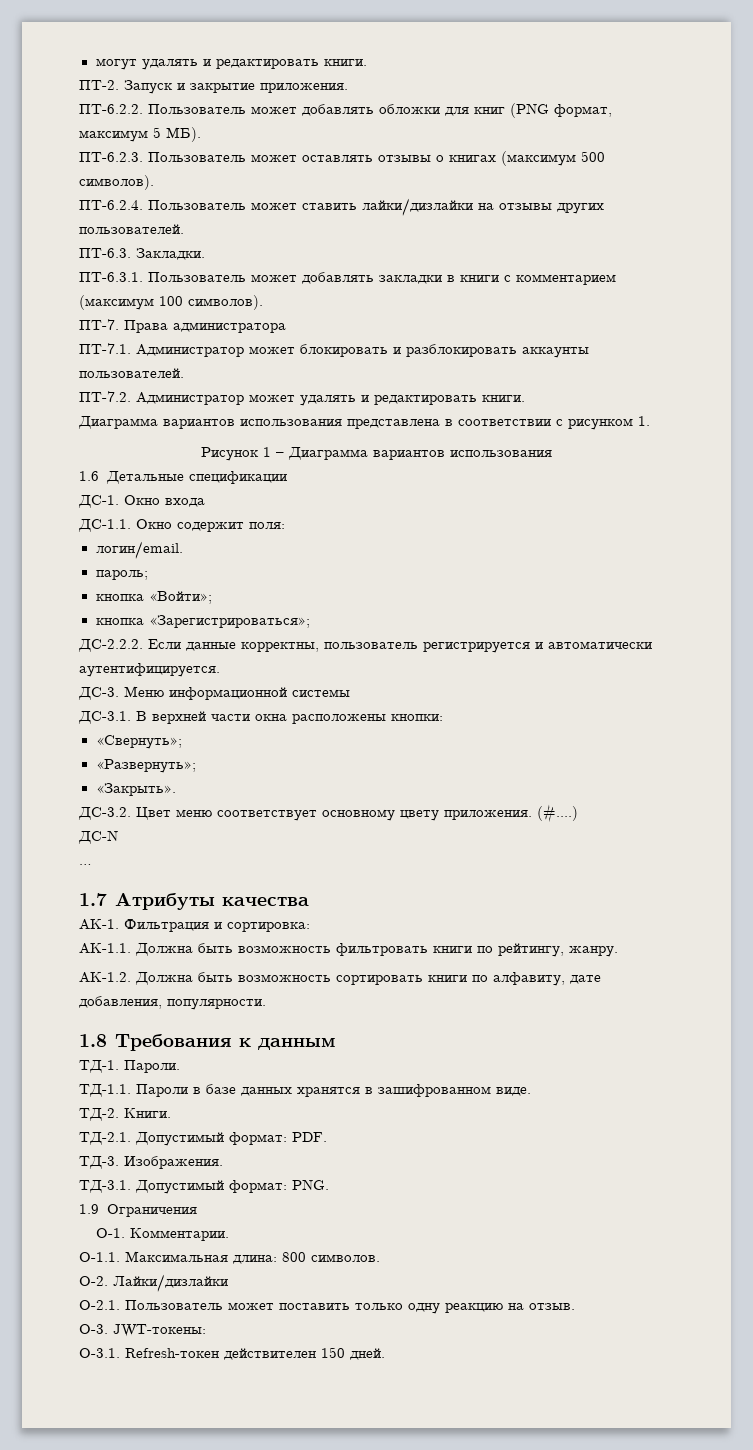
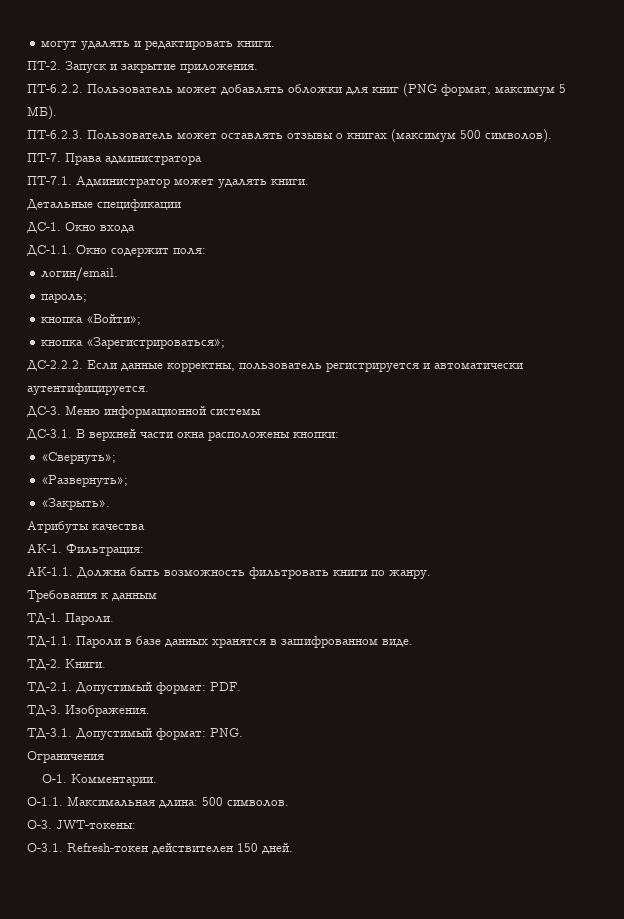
[79,198,604,216] [79,224,184,234] [79,248,205,260] [79,272,616,285] [79,295,263,310] // ПТ-6.2.4. Пользователь может ставить лайки/дизлайки на отзывы других пользователей. // ПТ-6.3. Закладки. // ПТ-6.3.1. Пользователь может добавлять закладки в книги с комментарием (максимум 100 символов). -> (552, 136) none
[300,344,589,358] [79,368,184,378] [79,391,525,406] [78,416,650,430] [201,447,552,461] [79,471,99,481] блокировать и разблокировать аккаунты пользователей. // ПТ-7.2. Администратор может удалять и редактировать книги. // Диаграмма вариантов использования представлена в соответствии с рисунком 1. // Рисунок 1 – Диаграмма вариантов использования // 1.6 -> [218,179,309,188] удалять книги. //
[78,804,578,823] [78,830,118,844] [79,864,92,865] [79,893,107,906] ДС-3.2. Цвет меню соответствует основному цвету приложения. (#....) // ДС-N // … // 1.7 -> (111, 504) none
[124,919,310,932] Фильтрация и сортировка: -> [66,544,144,556] Фильтрация:
[498,943,564,957] рейтингу, -> (385, 573) none
[79,972,601,986] [79,996,266,1010] [79,1034,107,1047] АК-1.2. Должна быть возможность сортировать книги по алфавиту, дате добавления, популярности. // 1.8 -> (431, 574) none
[79,1204,99,1214] 1.9 -> (243, 732) none
[282,1252,306,1262] 800 -> [202,797,223,806] 500
[79,1274,228,1292] [79,1300,575,1314] // О-2. Лайки/дизлайки // О-2.1. Пользователь может поставить только одну реакцию на отзыв. -> (289, 803) none

